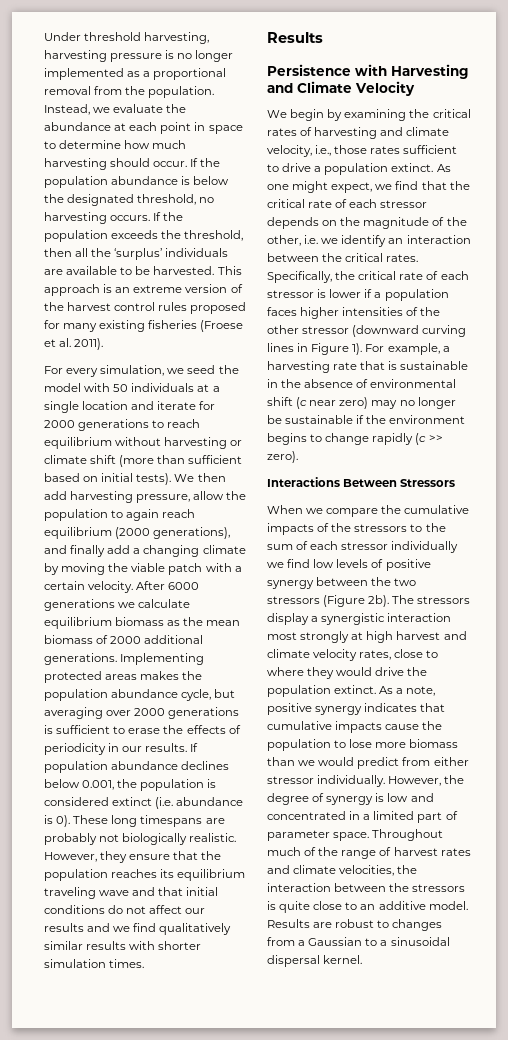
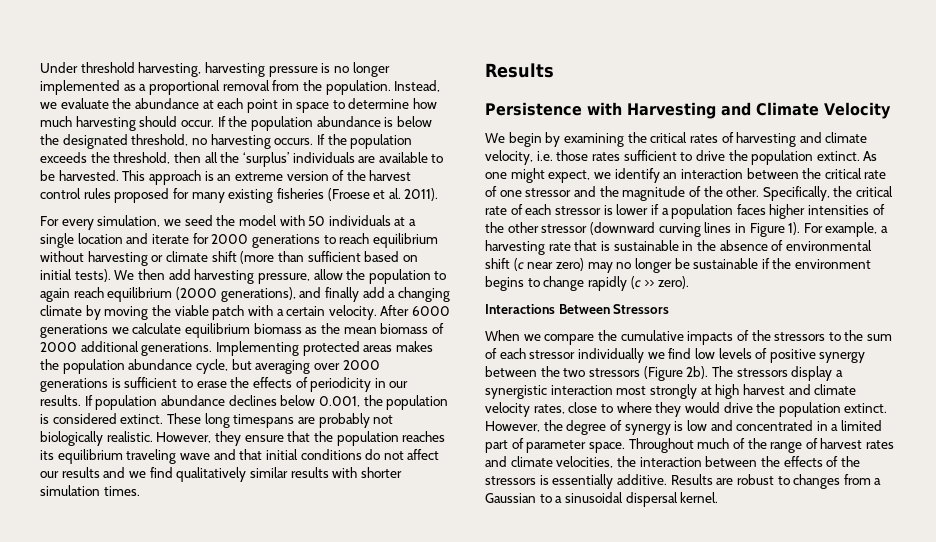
[112,797,244,809] [44,815,71,827] extinct (i.e. abundance is 0). -> [120,414,164,424] extinct.
[315,145,332,156] i.e., -> [536,151,553,161] i.e.
[314,166,322,172] a -> [728,150,748,161] the
[395,181,470,190] [267,199,428,208] [267,217,467,229] [267,235,339,246] find that the critical rate of each stressor depends on the magnitude of the other, i.e. we -> (611, 175) none
[386,254,419,262] rates. -> [864,170,887,179] [485,186,760,201] rate of one stressor and the magnitude of the other.
[379,686,436,696] [267,703,446,715] [267,721,443,733] [267,739,459,751] [267,757,469,769] [267,775,386,787] As a note, positive synergy indicates that cumulative impacts cause the population to lose more biomass than we would predict from either stressor individually. -> (888, 408) none
[412,884,466,892] [267,901,468,913] stressors is quite close to an additive model. -> [783,456,860,467] [485,474,667,489] effects of the stressors is essentially additive.

